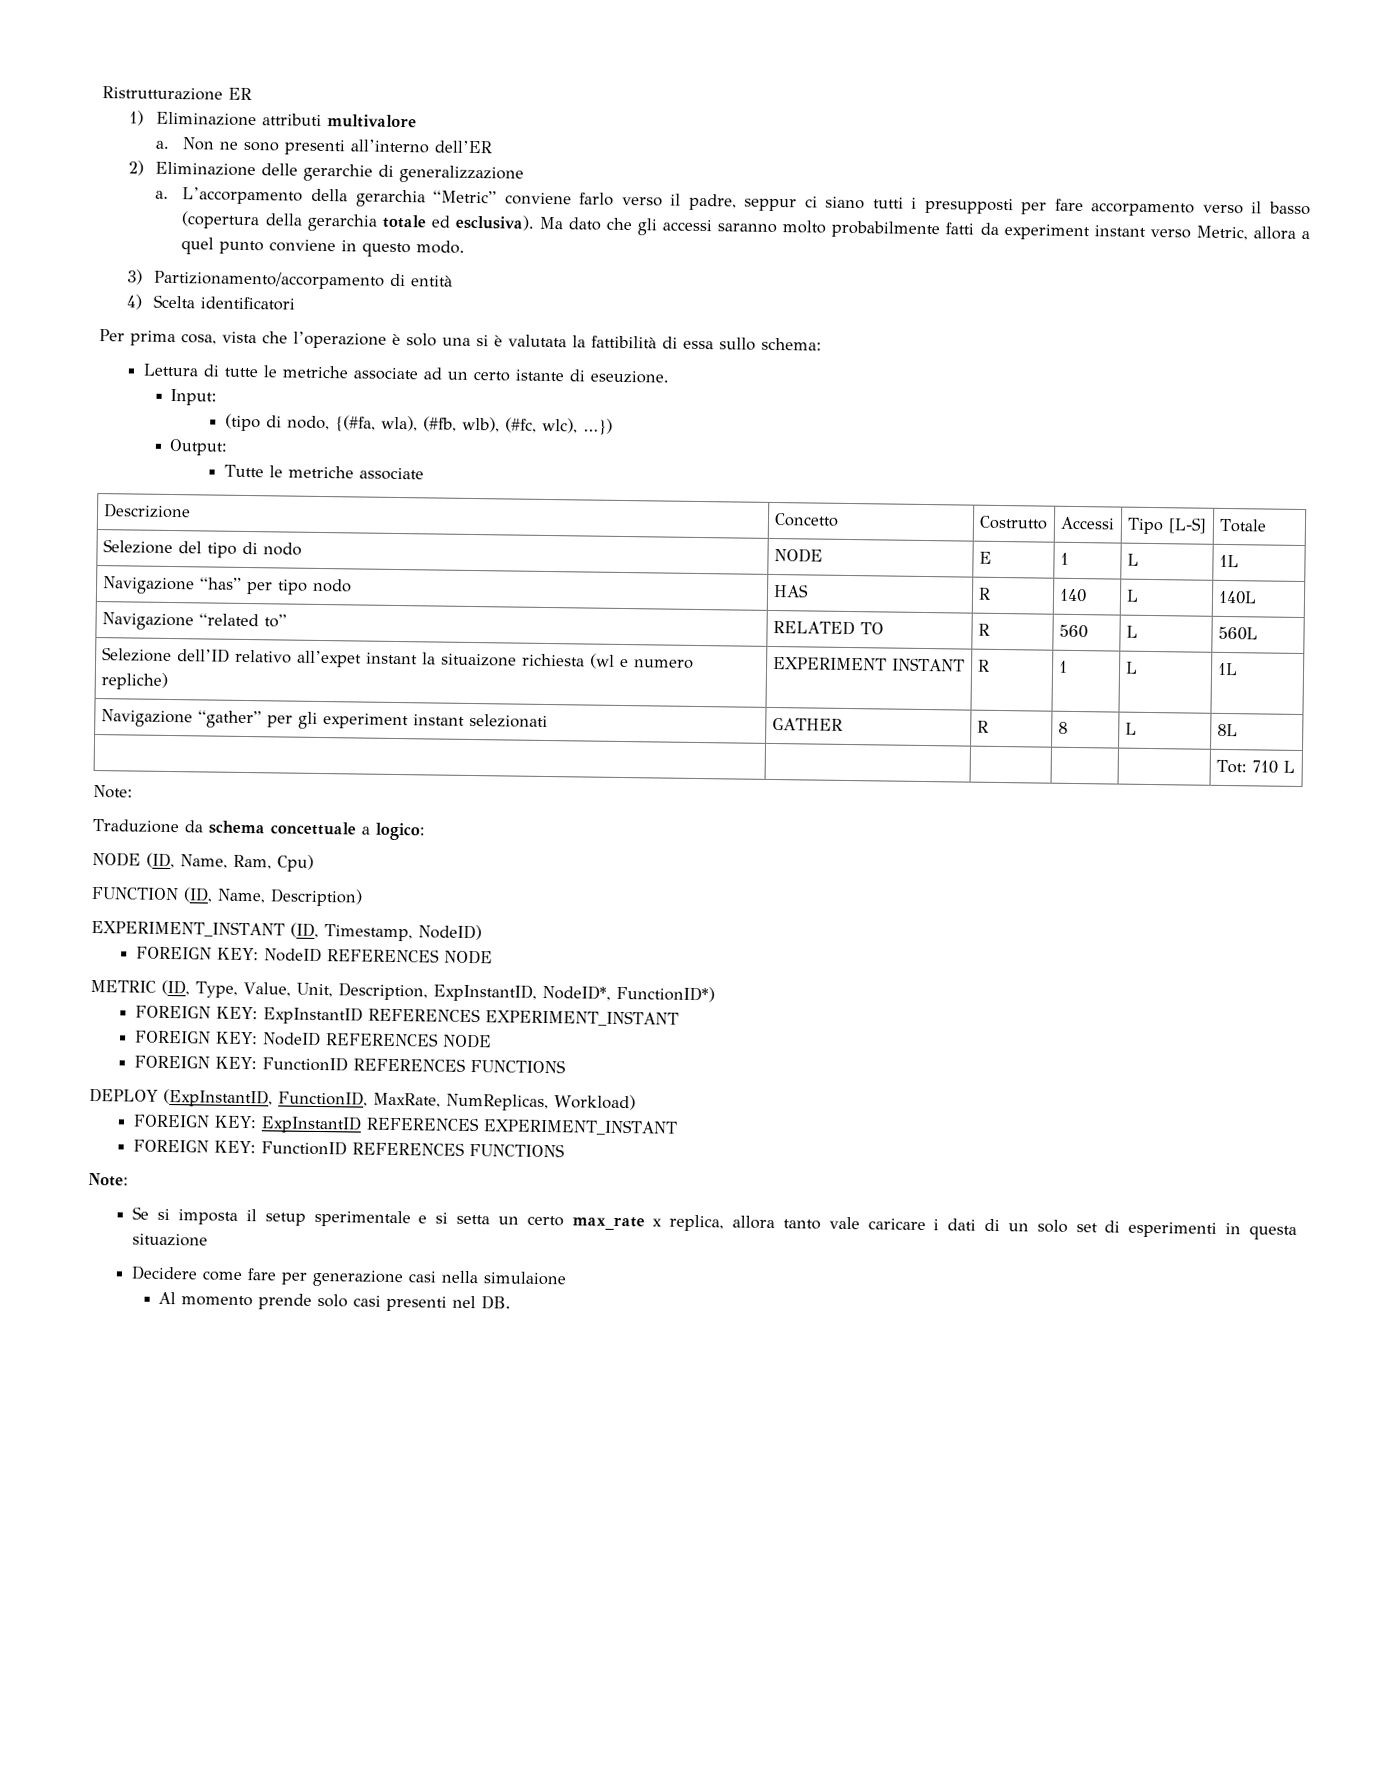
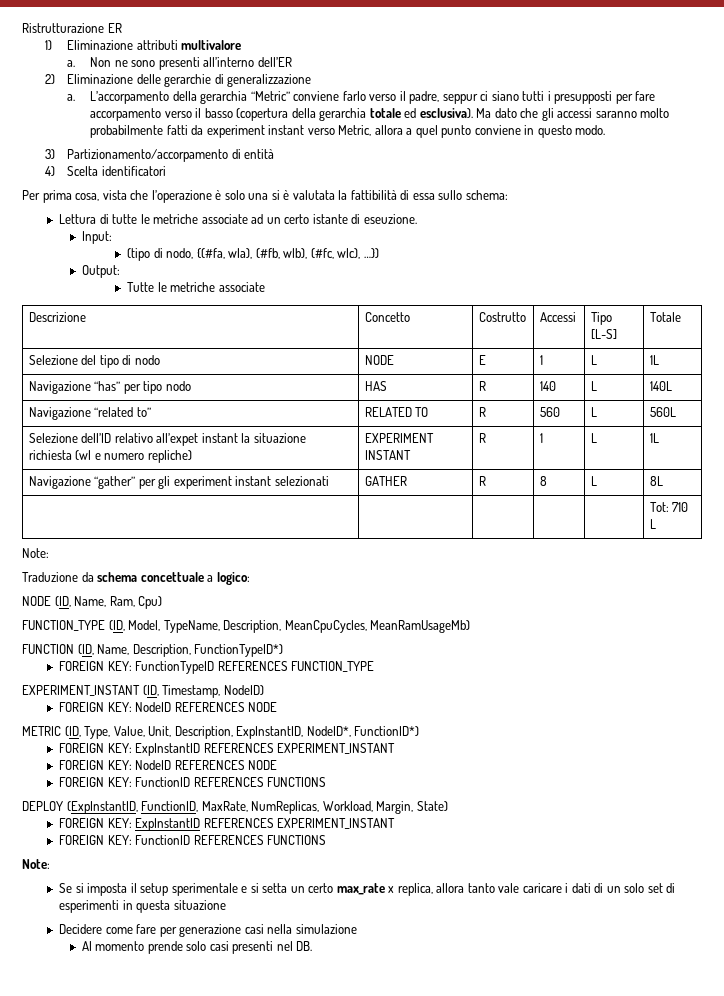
[440,653,517,667] situaizone -> [253,433,306,443] situazione
[91,886,363,907] FUNCTION (ID, Name, Description) -> [22,620,471,633] [22,644,284,657] [59,661,375,674] FUNCTION_TYPE (ID, Model, TypeName, Description, MeanCpuCycles, MeanRamUsageMb) // FUNCTION (ID, Name, Description, FunctionTypeID*) // FOREIGN KEY: FunctionTypeID REFERENCES FUNCTION_TYPE
[553,1094,636,1111] Workload) -> [322,801,448,814] Workload, Margin, State)
[483,1271,567,1286] simulaione -> [295,924,357,934] simulazione

